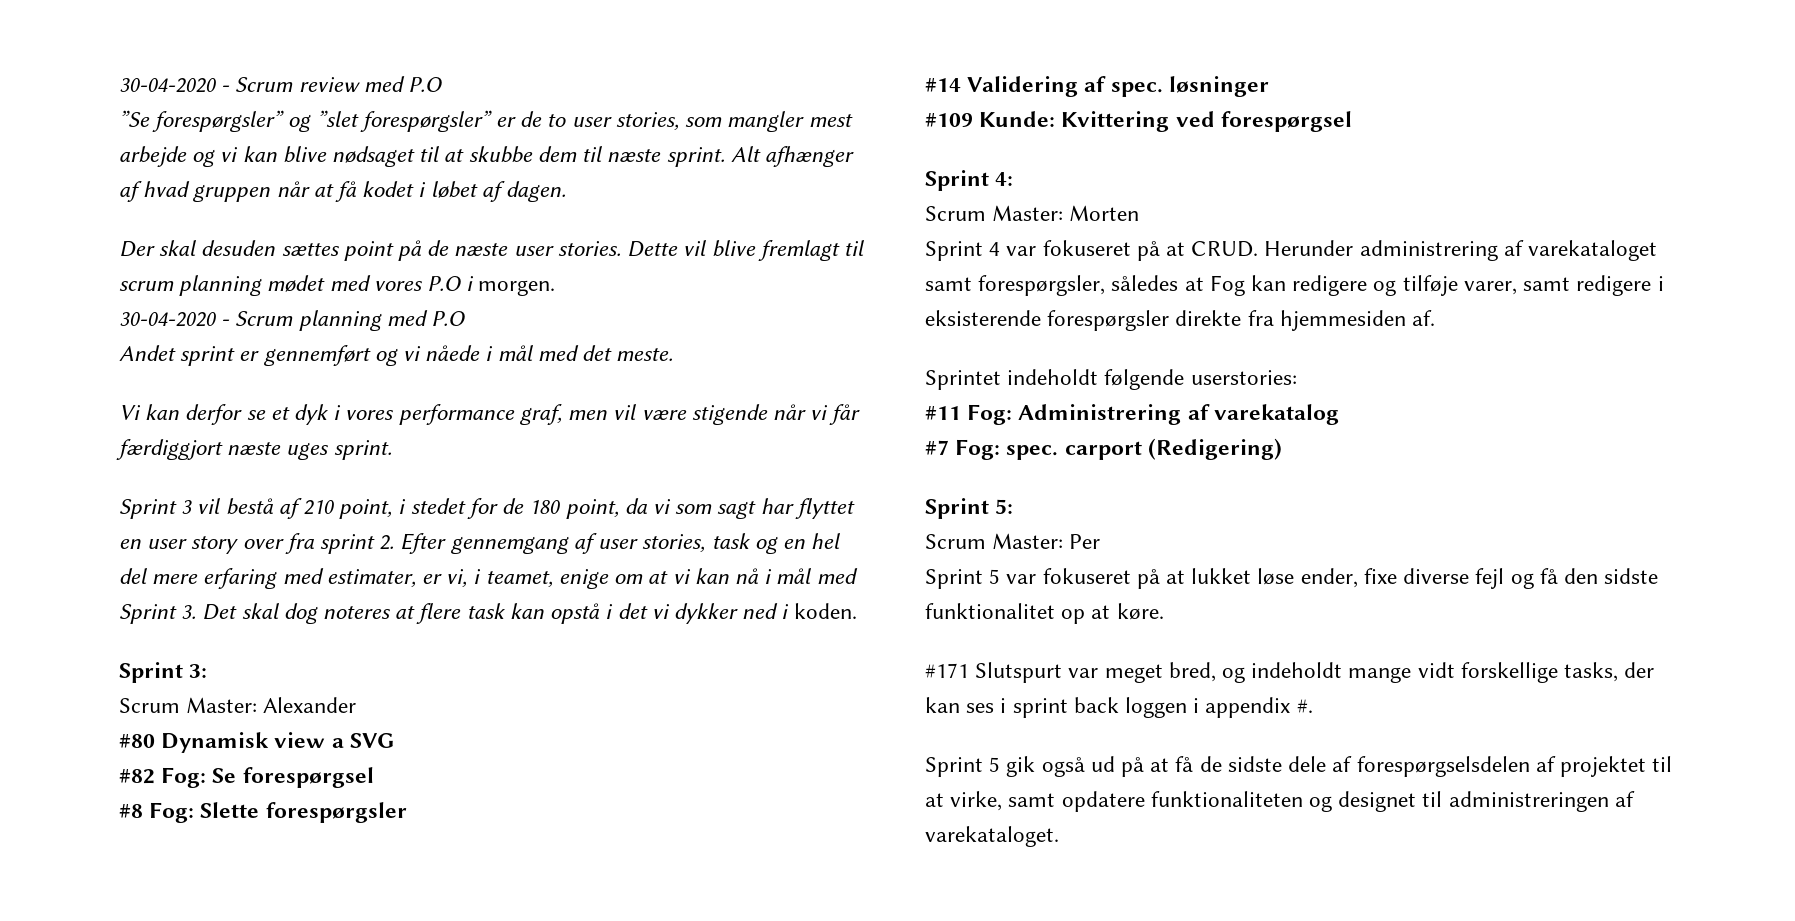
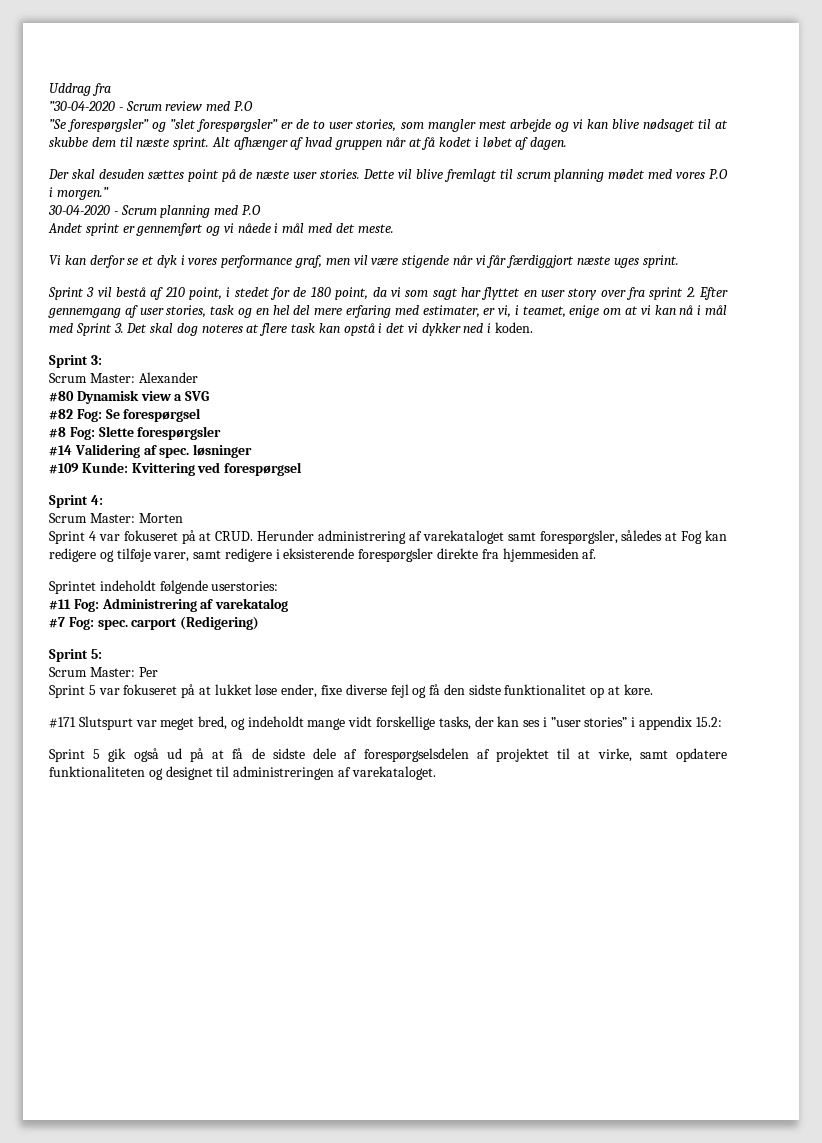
[119,78,216,93] 30-04-2020 -> [49,83,111,96] [49,101,115,111] Uddrag fra // ”30-04-2020
[478,280,556,296] morgen. -> [56,187,109,200] morgen.”
[1012,697,1188,718] sprint back loggen -> [550,717,628,727] ”user stories”
[1296,699,1313,713] #. -> [695,717,722,727] 15.2:

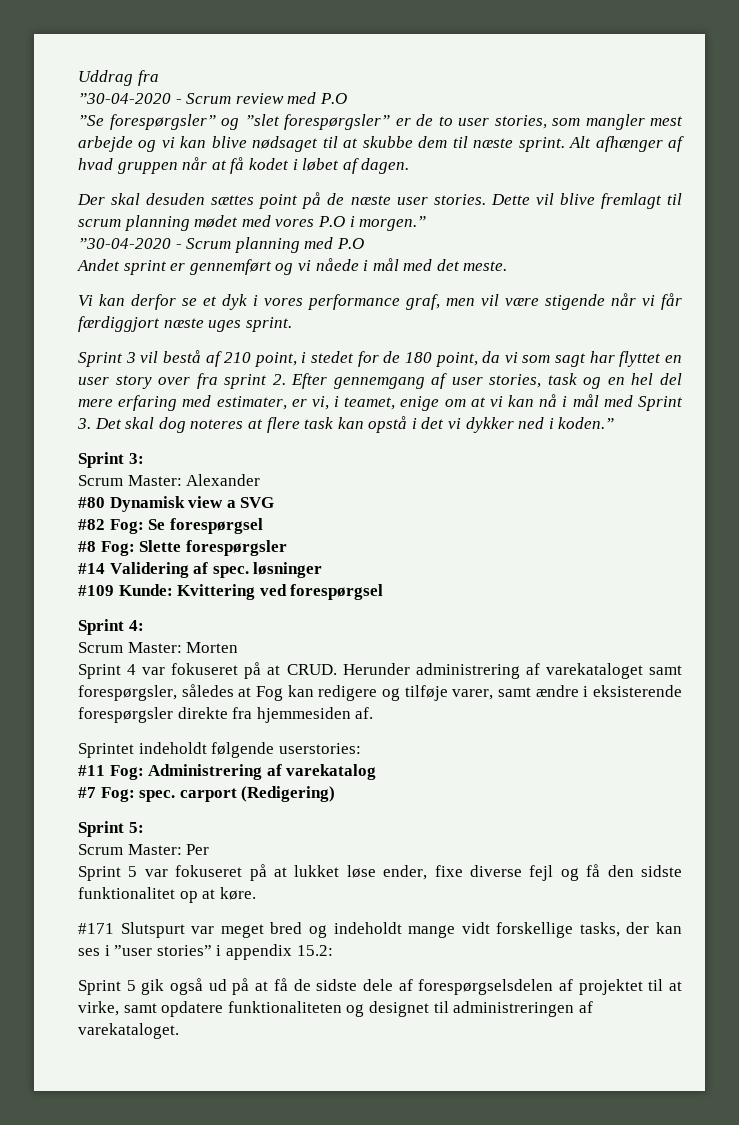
[48,205,110,215] 30-04-2020 -> [78,238,171,249] ”30-04-2020
[495,322,534,333] koden. -> [558,417,615,429] koden.”
[224,548,272,562] redigere -> [535,685,579,697] ændre
[198,716,228,730] bred, -> [270,922,303,934] bred

